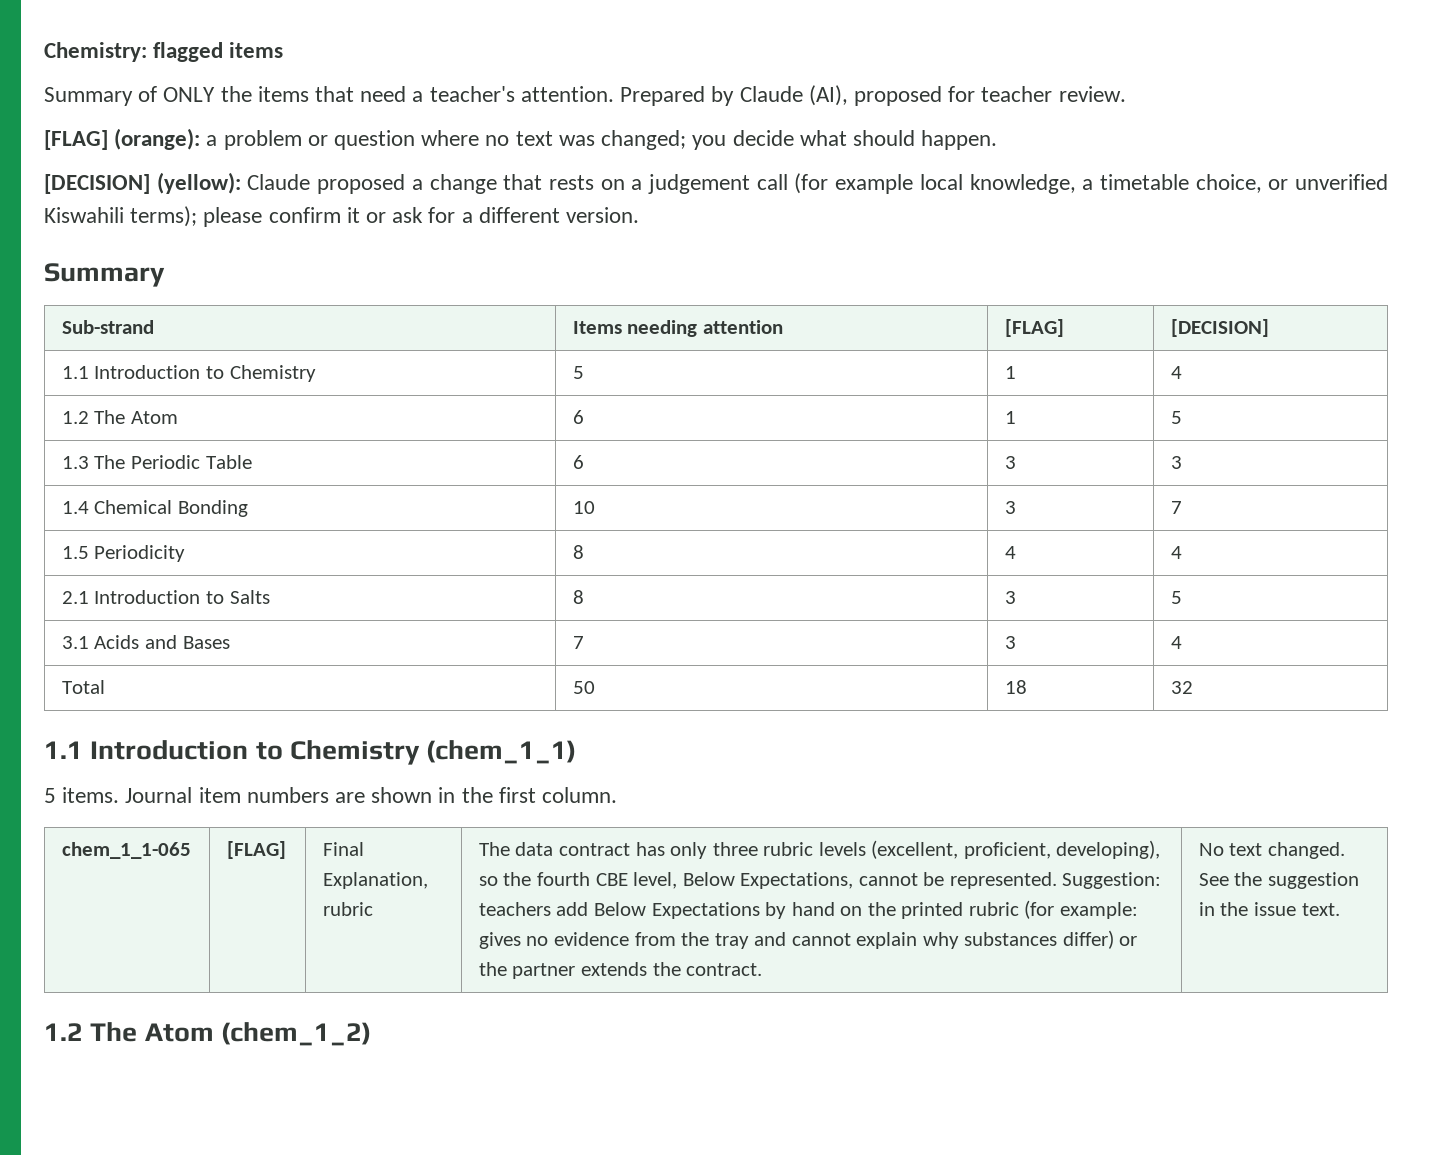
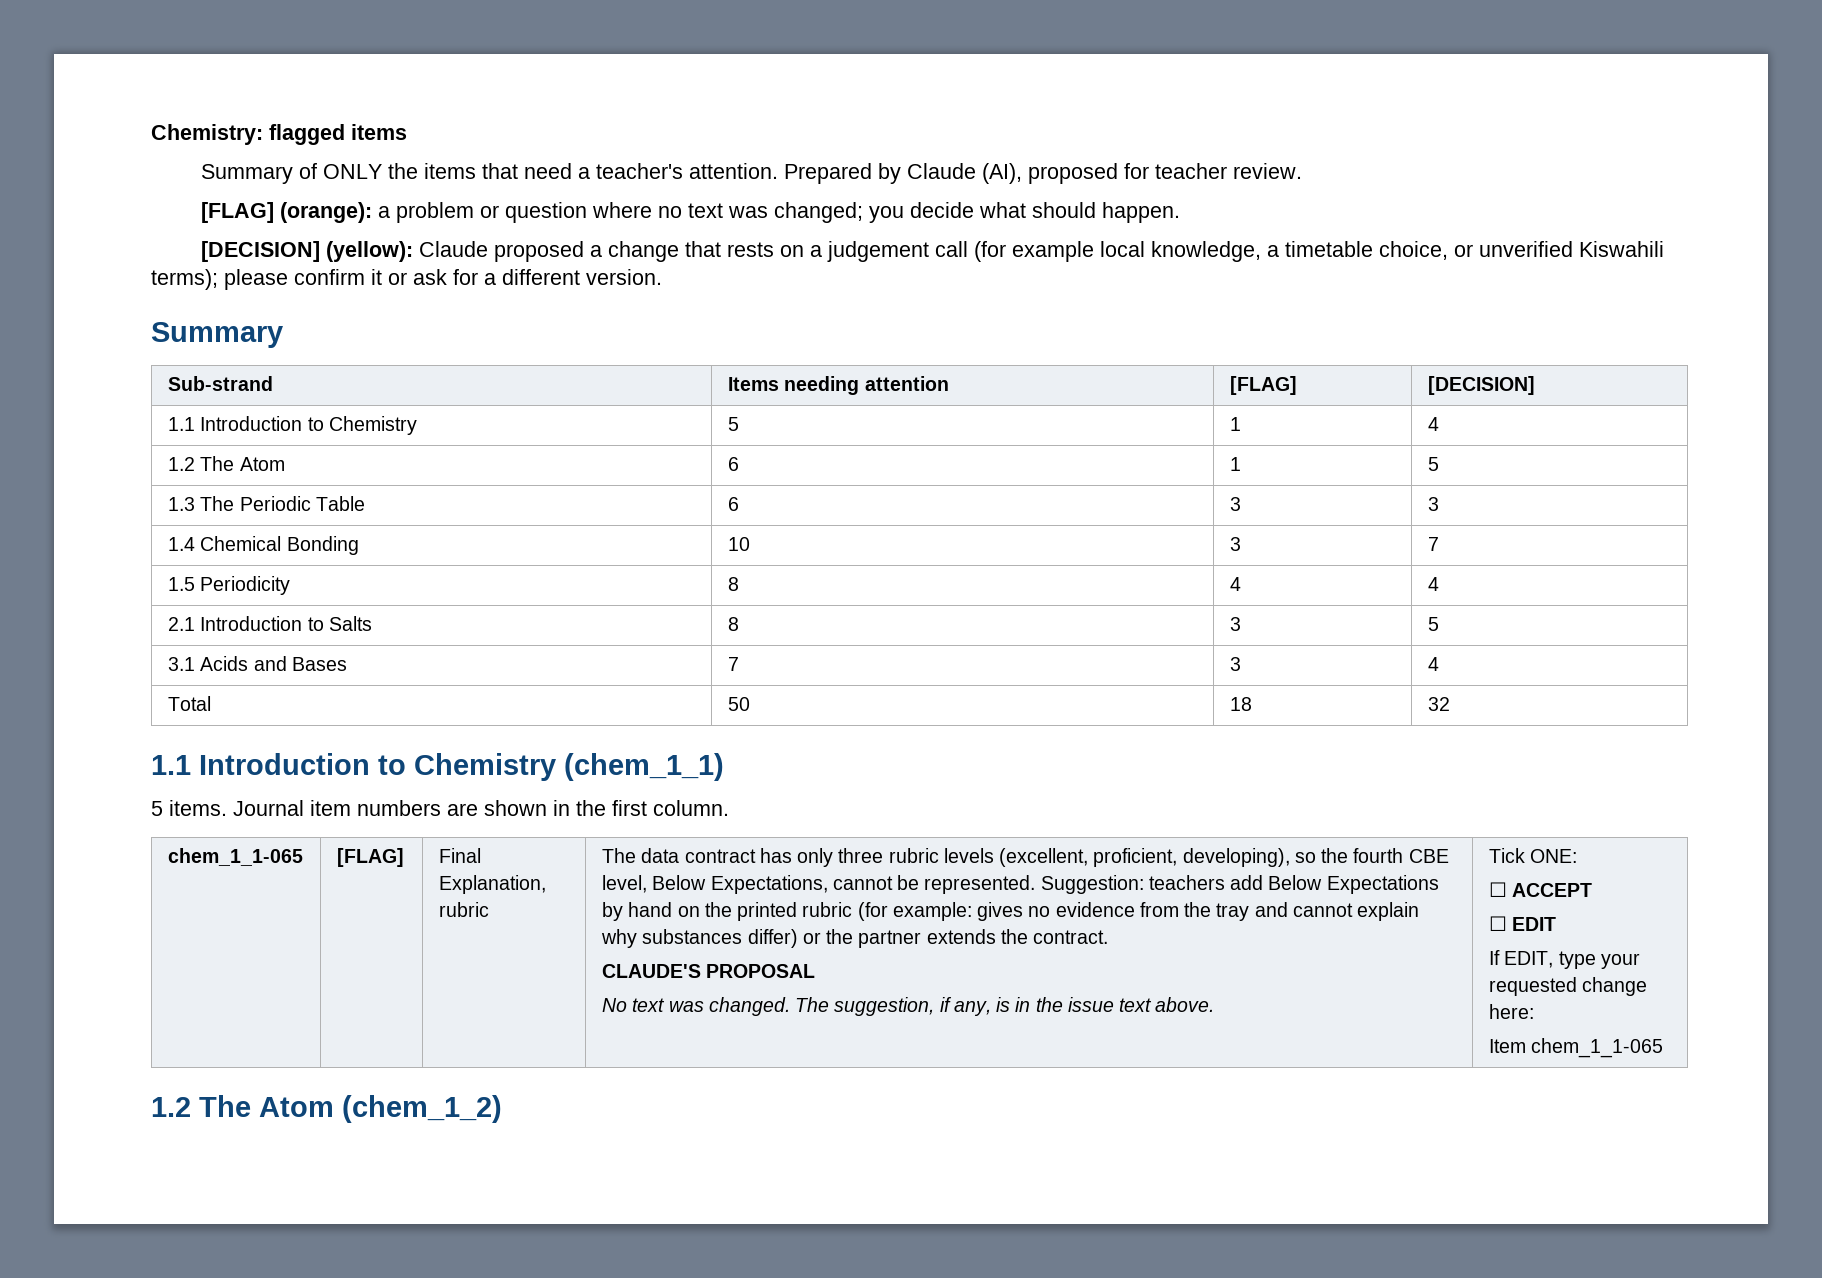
[1198,842,1345,859] [1198,872,1359,889] [1198,902,1340,916] | No text changed. See the suggestion in the issue text. -> [601,964,816,978] [601,997,1215,1016] [1488,848,1578,863] [1488,882,1593,897] [1488,916,1557,931] [1488,950,1640,969] [1488,977,1648,996] [1488,1004,1534,1019] [1488,1038,1664,1058] // CLAUDE'S PROPOSAL // No text was changed. The suggestion, if any, is in the issue text above. | Tick ONE: // ☐ ACCEPT // ☐ EDIT // If EDIT, type your requested change here: // Item chem_1_1-065

